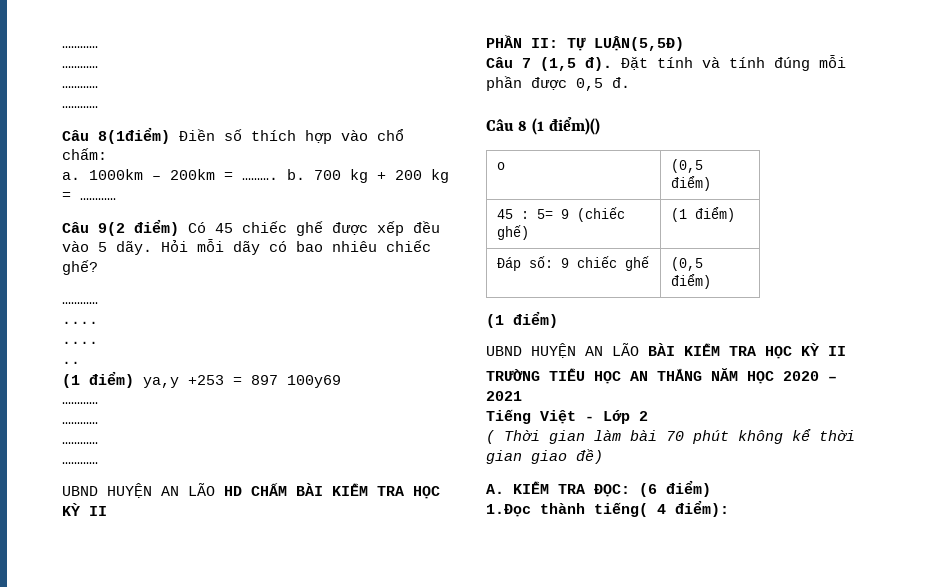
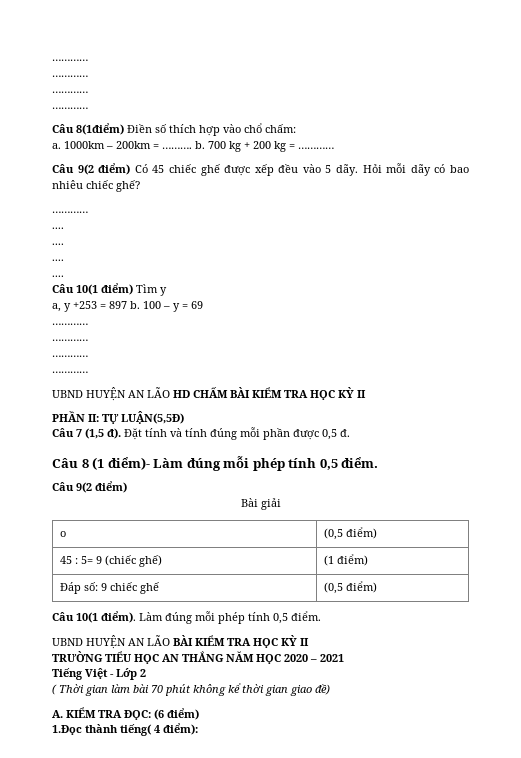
[62,361,80,364] [62,371,341,388] .. // (1 điểm) ya,y +253 = 897 100y69 -> [52,259,64,261] [52,275,64,277] [52,283,167,296] [52,301,203,312] .... // .... // Câu 10(1 điểm) Tìm y // a, y +253 = 897 b. 100 – y = 69
[548,117,600,135] điểm)() -> [107,456,379,471] [52,481,127,493] [240,498,281,510] điểm)- Làm đúng mỗi phép tính 0,5 điểm. // Câu 9(2 điểm) // Bài giải
[486,311,558,328] (1 điểm) -> [52,611,321,624] Câu 10(1 điểm). Làm đúng mỗi phép tính 0,5 điểm.

